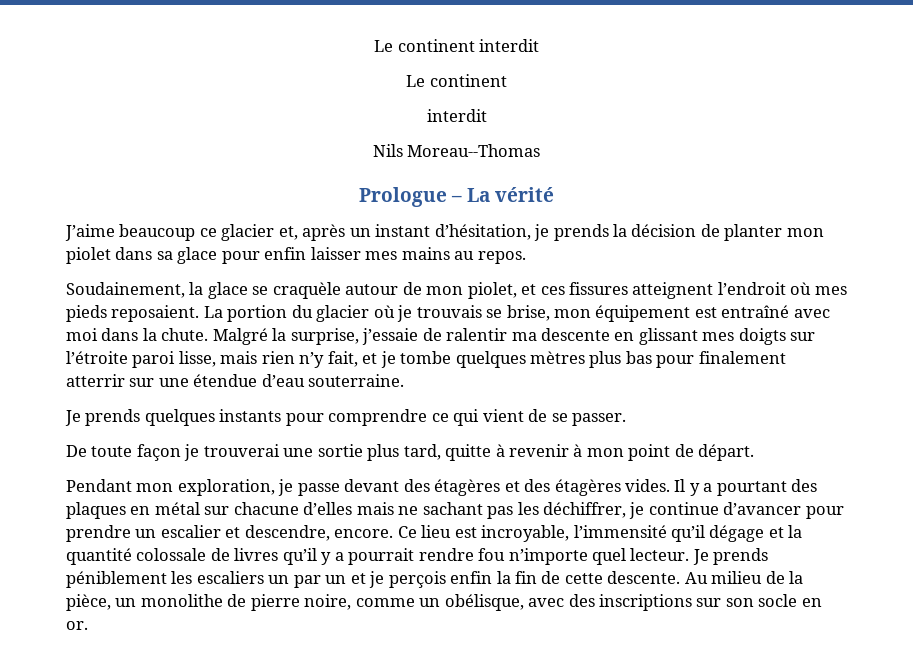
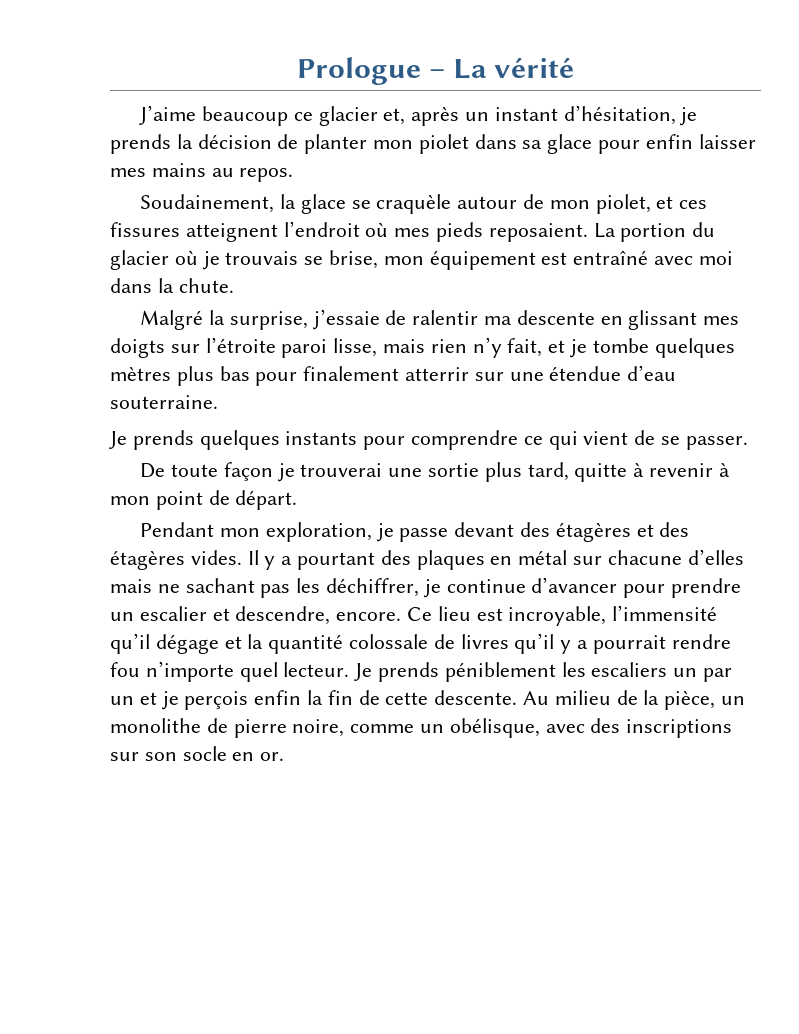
[374,39,539,52] [406,74,507,87] [426,109,487,122] [372,144,541,157] Le continent interdit // Le continent // interdit // Nils Moreau--Thomas // -> (296, 71) none
(209, 334) none -> (234, 285) //

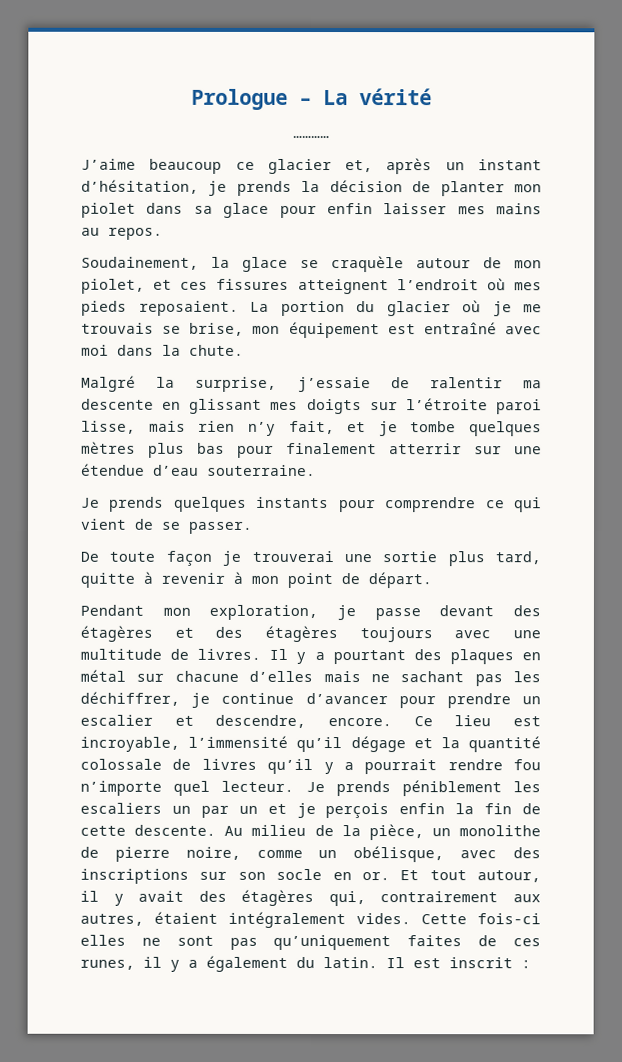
(575, 67) none -> [293,135,330,139] // …………
(220, 260) none -> [523,304,542,313] me
[190,550,242,565] vides. -> [359,627,541,643] [80,648,262,660] toujours avec une multitude de livres.
(285, 756) none -> [400,870,541,883] [80,889,541,907] [80,911,541,929] [80,934,541,951] [80,955,531,972] Et tout autour, il y avait des étagères qui, contrairement aux autres, étaient intégralement vides. Cette fois-ci elles ne sont pas qu’uniquement faites de ces runes, il y a également du latin. Il est inscrit :

